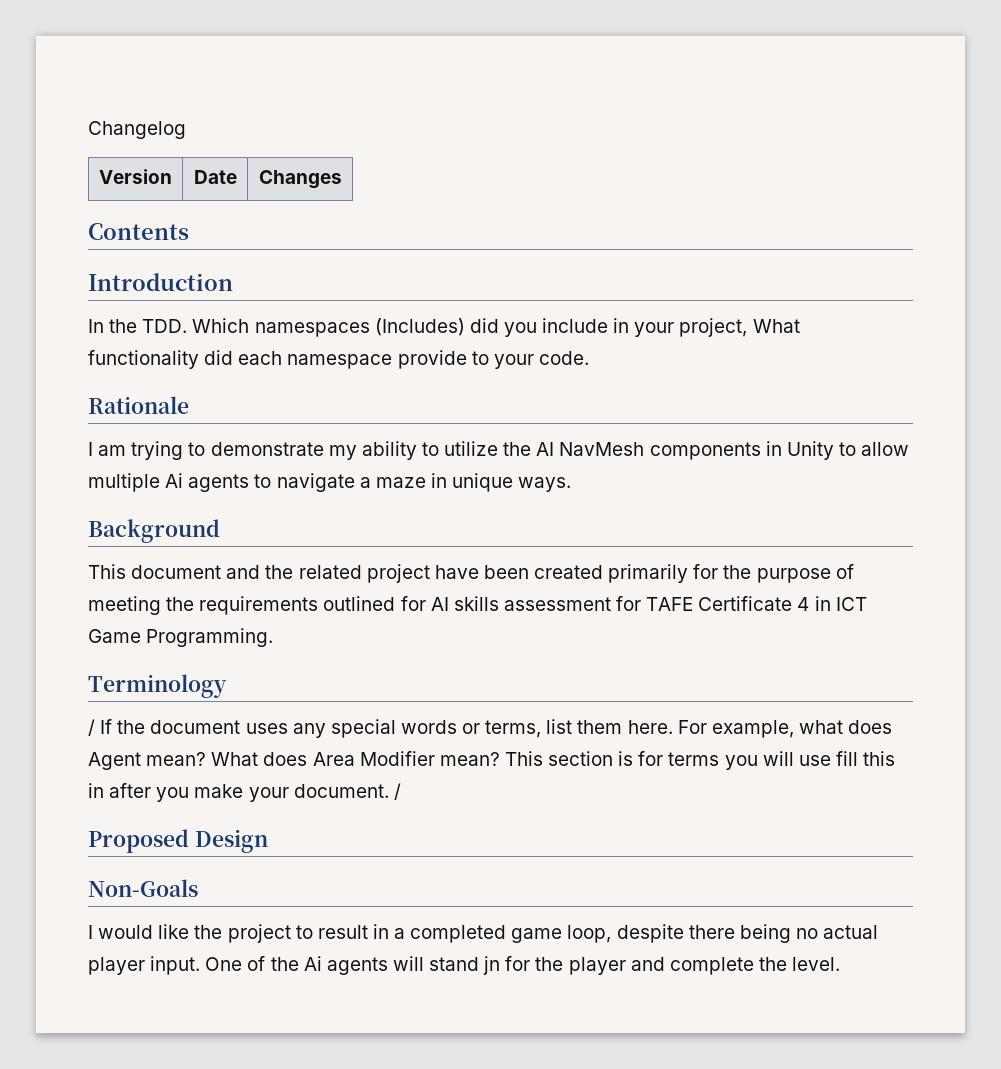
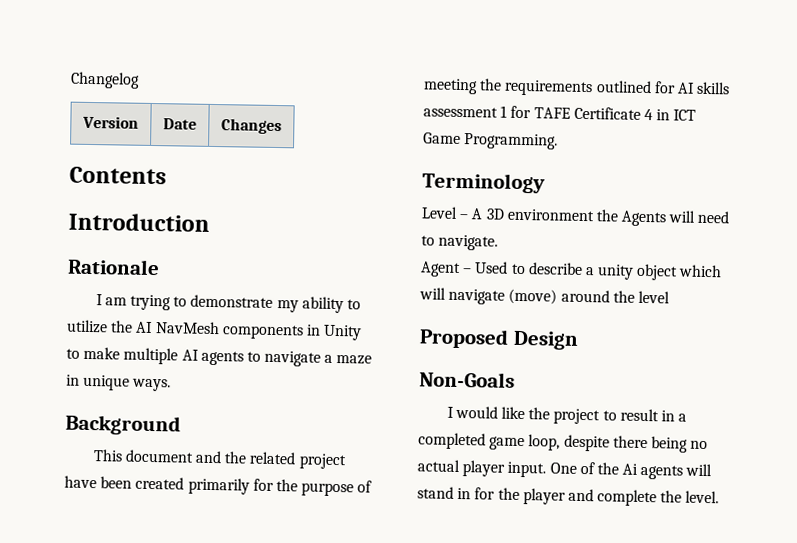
[88,318,800,337] [88,350,589,369] // In the TDD. Which namespaces (Includes) did you include in your project, What functionality did each namespace provide to your code. -> (210, 222) none
[861,442,910,456] [88,473,184,492] allow multiple Ai -> [83,346,199,365] make multiple AI
(611, 604) none -> [500,105,508,118] 1
[88,719,893,738] [88,751,896,770] [88,783,401,802] / If the document uses any special words or terms, list them here. For example, what does Agent mean? What does Area Modifier mean? This section is for terms you will use fill this in after you make your document. / -> [421,206,731,227] [421,234,499,251] [420,261,723,281] [419,287,670,305] Level – A 3D environment the Agents will need to navigate. // Agent – Used to describe a unity object which will navigate (move) around the level
[483,956,501,975] jn -> [457,487,472,500] in

